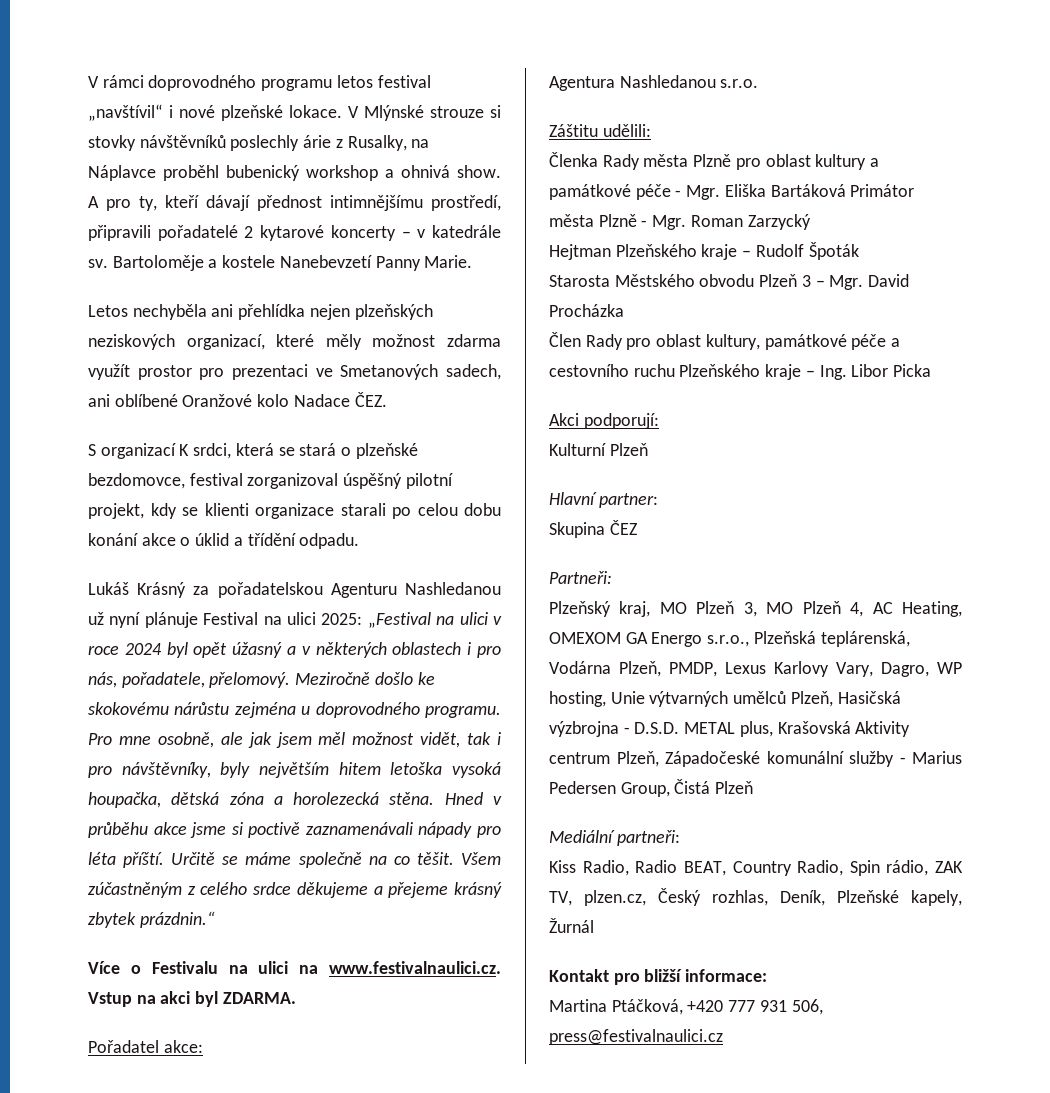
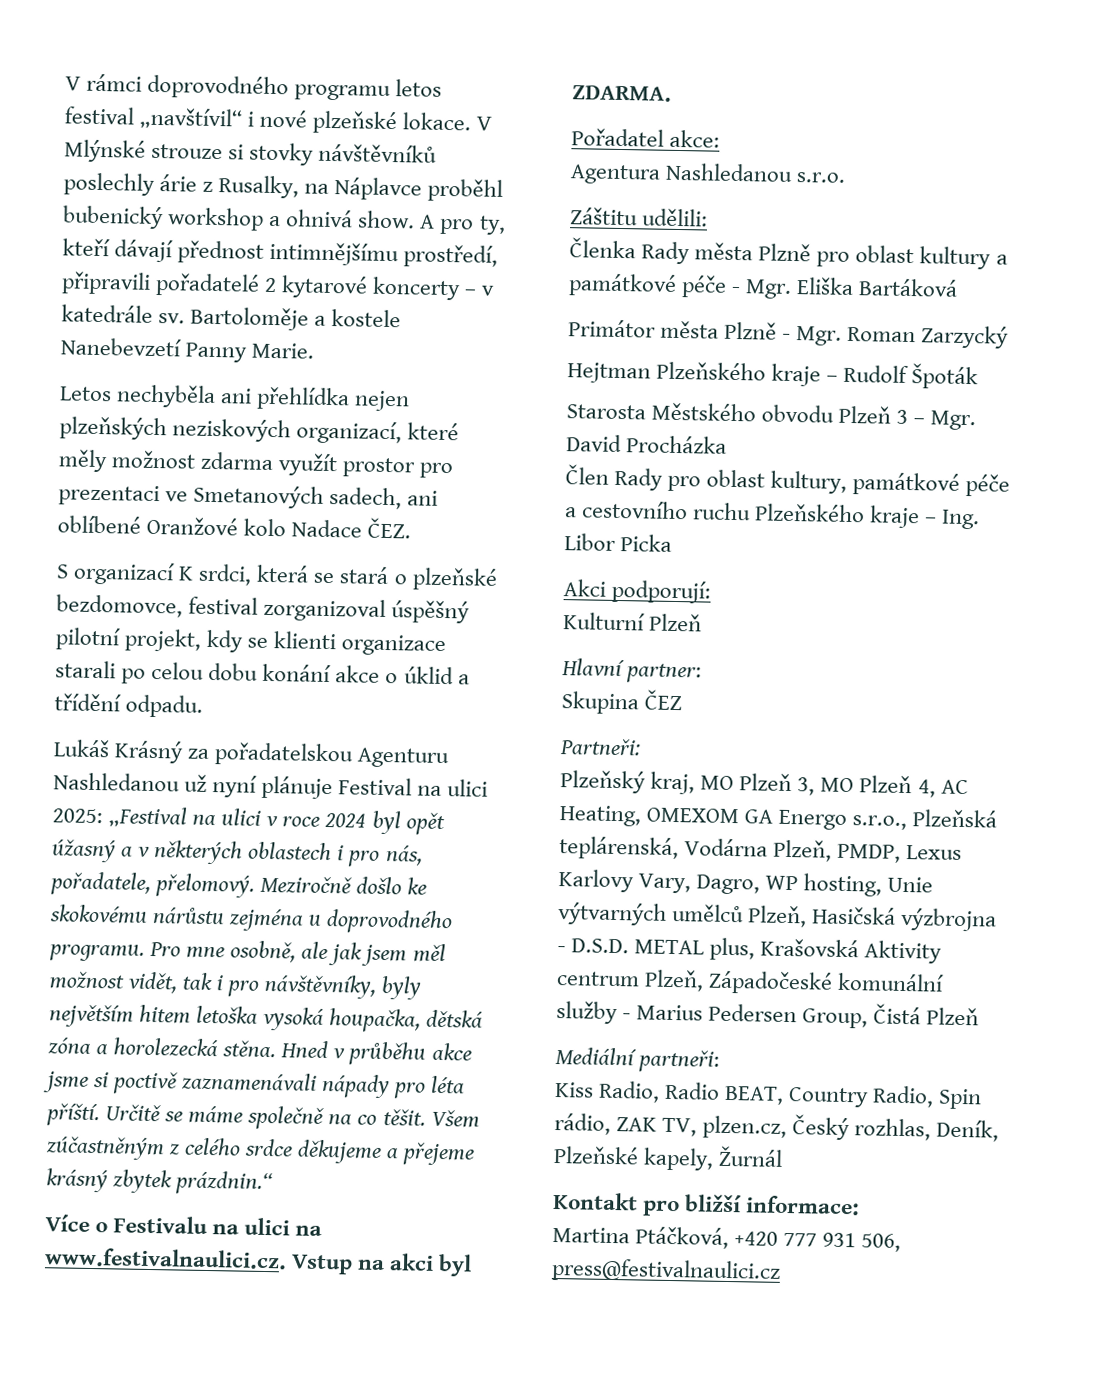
(846, 190) none -> (959, 287) //

